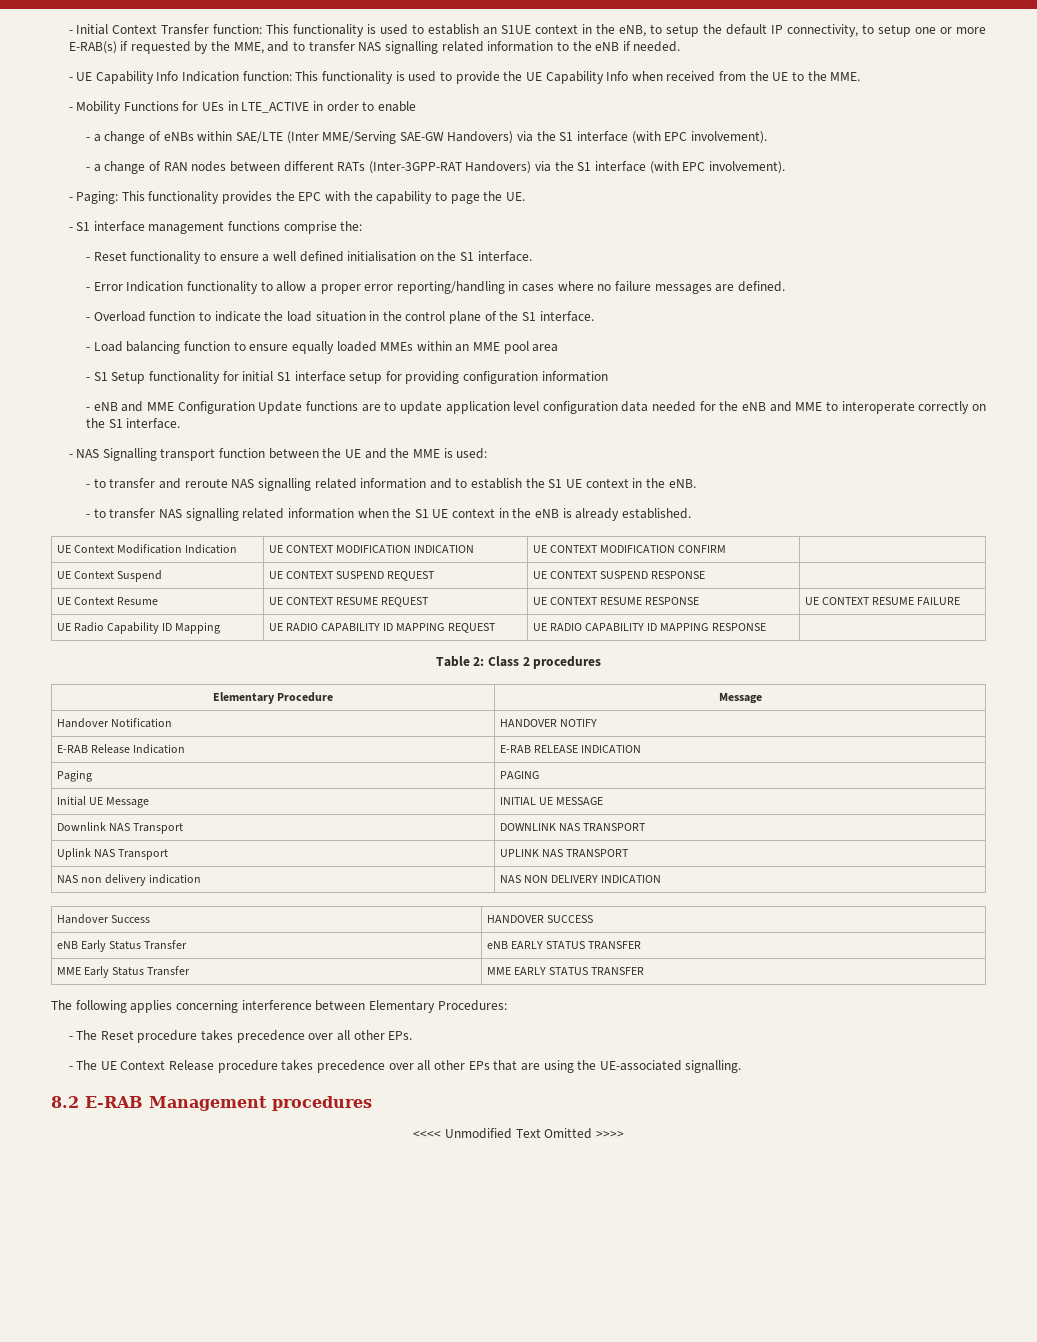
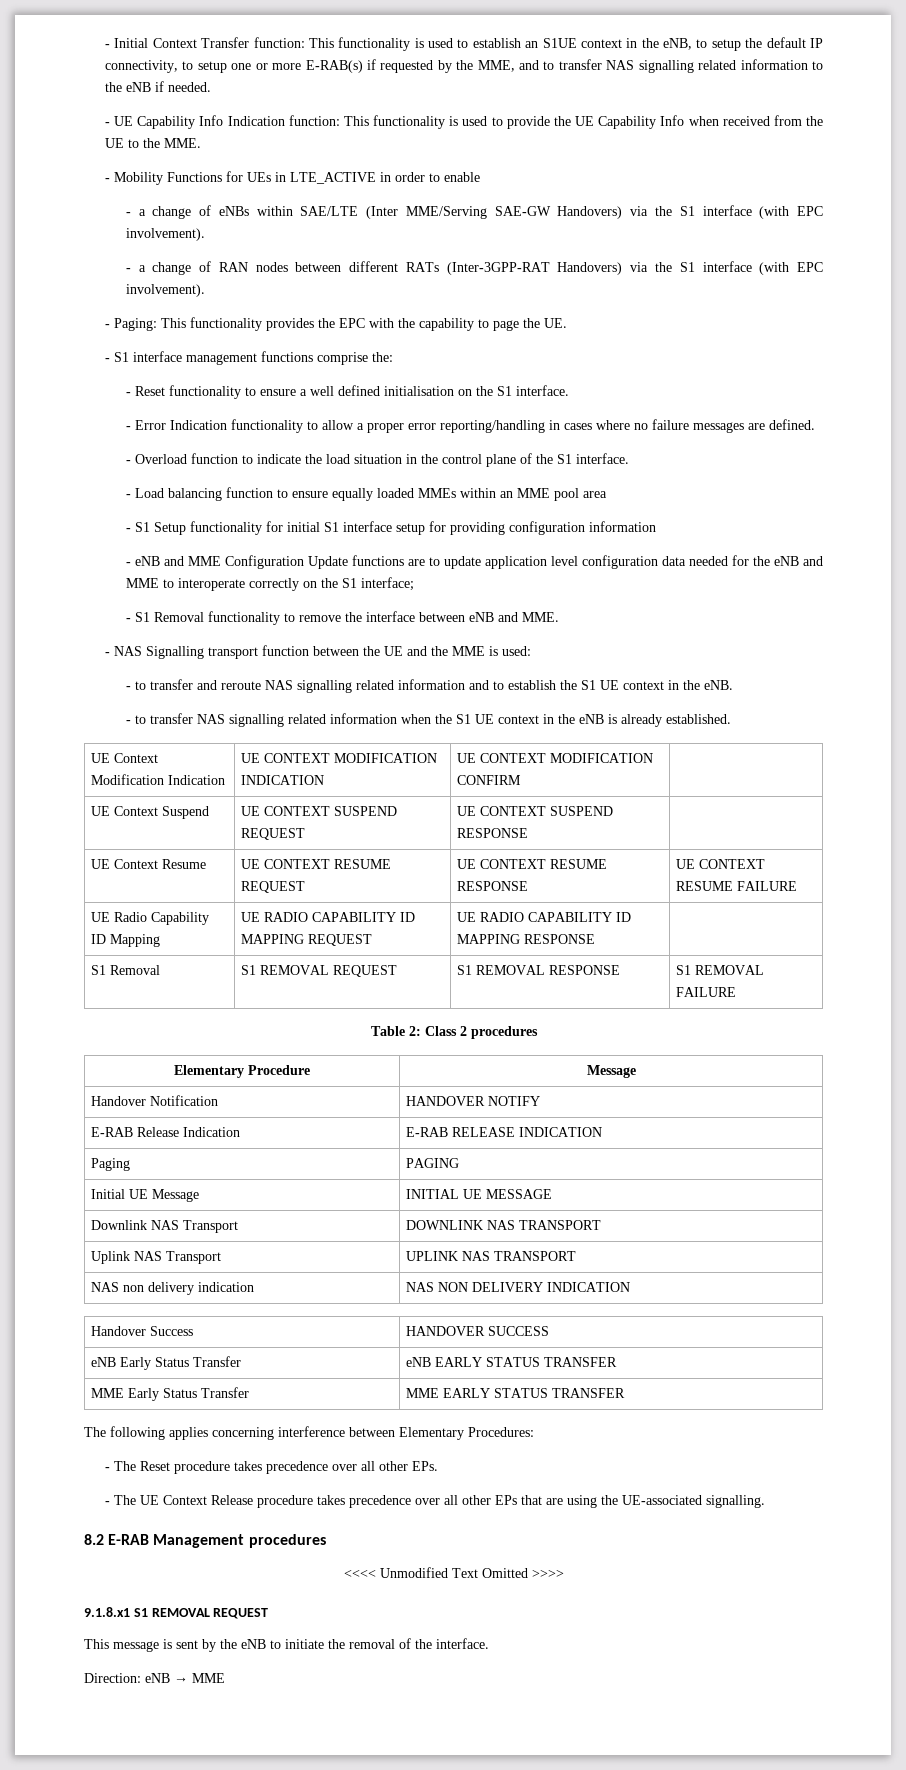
[126,418,181,429] interface. -> [360,577,414,591] [125,611,559,625] interface; // - S1 Removal functionality to remove the interface between eNB and MME.
(766, 627) none -> [91,965,161,975] [241,965,398,977] [457,965,621,975] [676,965,765,975] [676,987,737,997] // S1 Removal | S1 REMOVAL REQUEST | S1 REMOVAL RESPONSE | S1 REMOVAL FAILURE
(624, 1134) none -> [84,1607,269,1619] [84,1638,489,1652] [84,1673,225,1683] // 9.1.8.x1 S1 REMOVAL REQUEST // This message is sent by the eNB to initiate the removal of the interface. // Direction: eNB → MME

